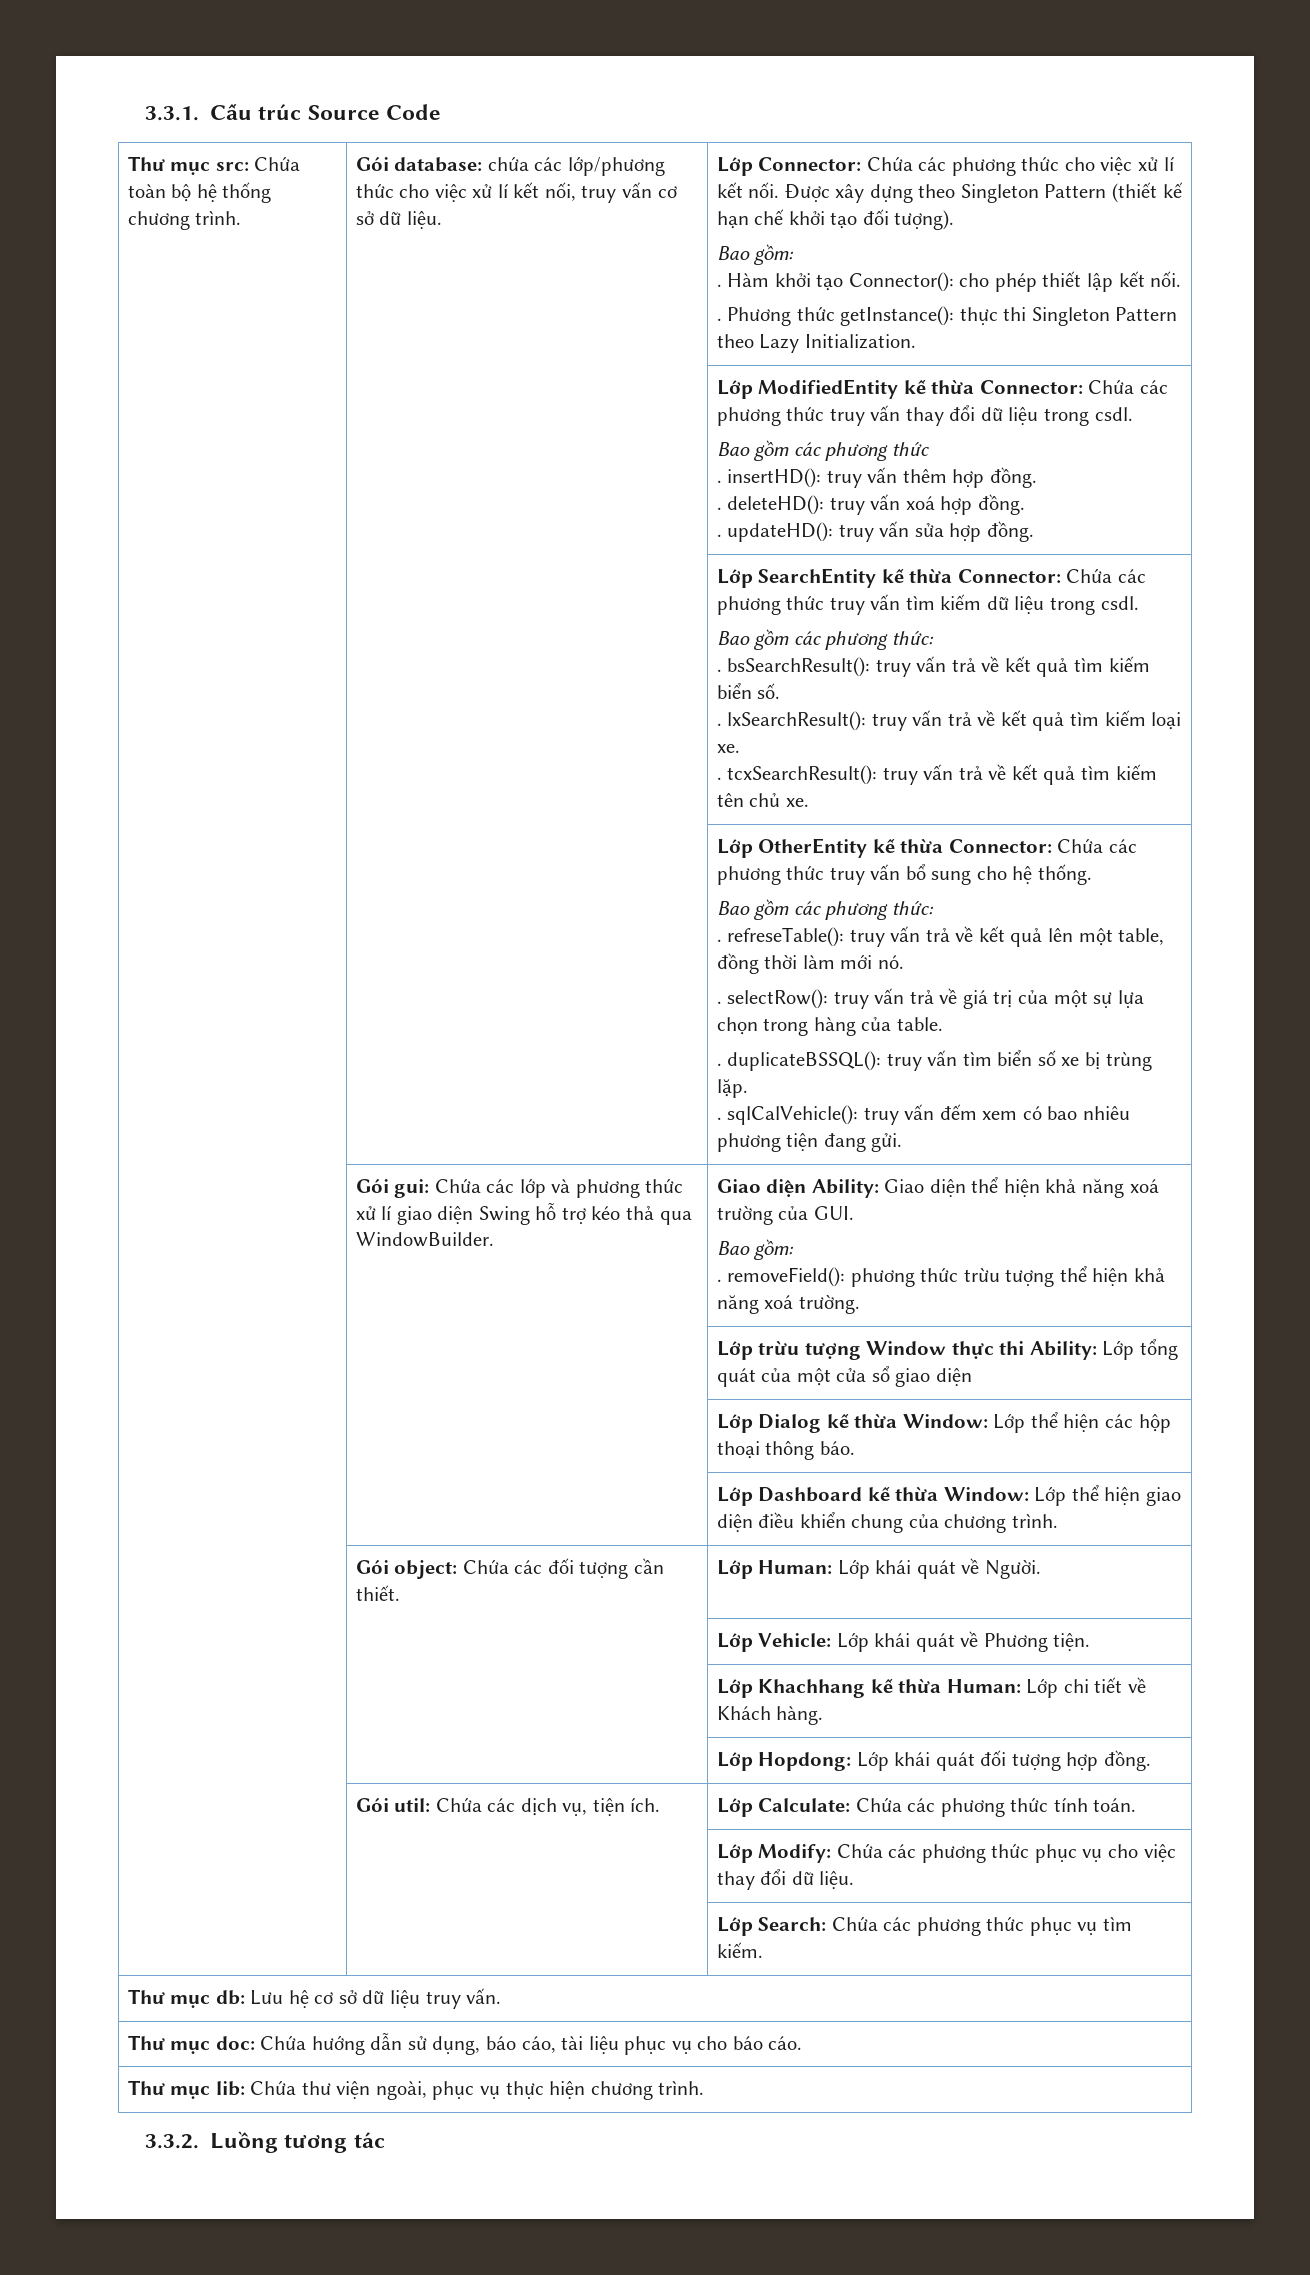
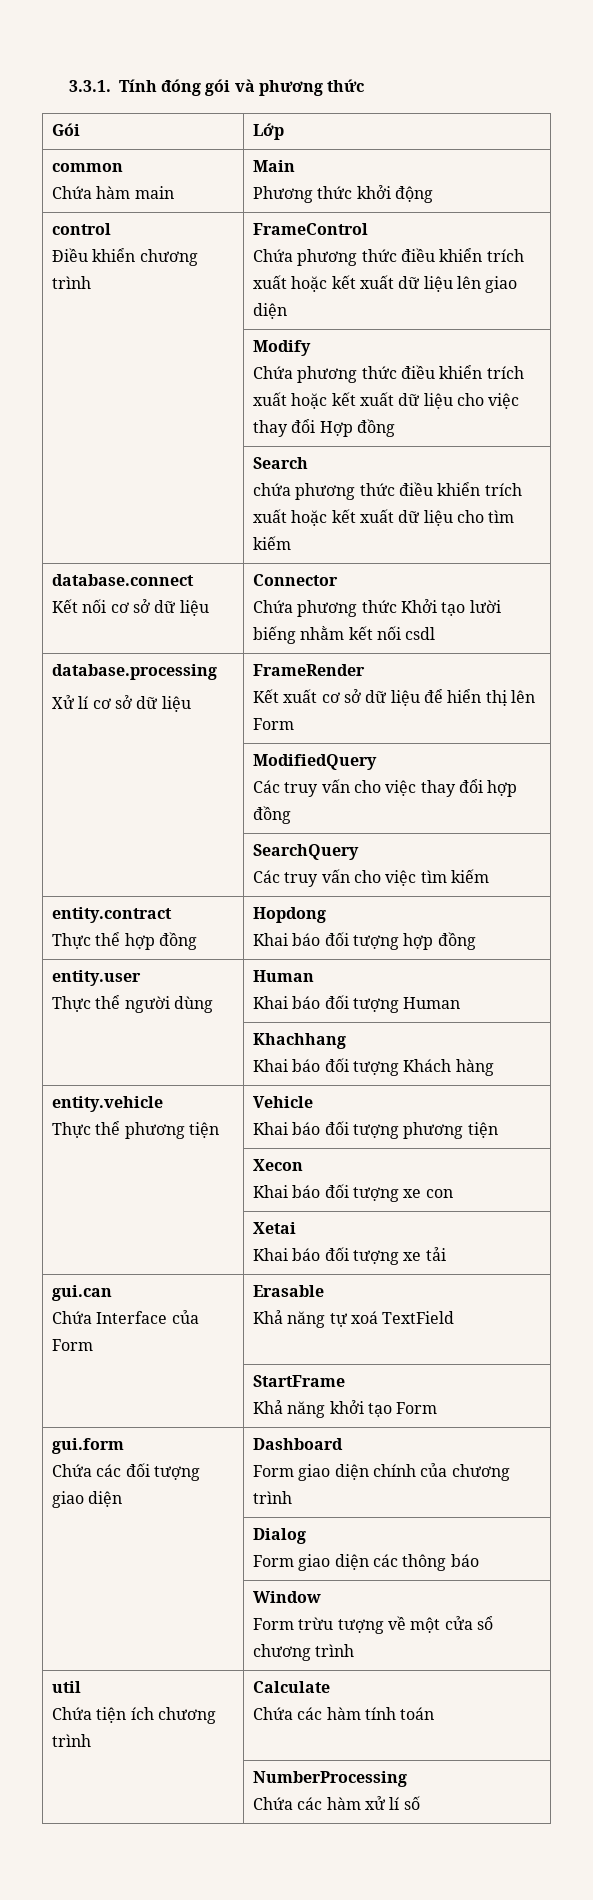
[210,104,441,120] [127,156,301,175] [127,182,272,203] [127,211,242,230] [355,156,665,176] [355,182,677,203] [355,211,442,230] [716,157,1175,176] [716,182,1183,203] [716,209,955,230] [716,244,795,265] [716,271,1182,292] [716,306,1178,326] [716,334,916,353] [716,379,1168,399] [716,405,1133,426] [716,440,929,461] [716,467,1037,488] [716,494,1025,515] [716,521,1034,542] [716,568,1146,588] [716,594,1139,615] [716,629,934,650] [716,656,1150,677] [716,683,781,699] [716,710,1182,731] [716,744,740,753] [716,764,1157,785] [716,793,809,807] [716,838,1137,858] [716,864,1092,885] [716,899,934,920] [716,926,1165,947] [716,953,904,974] [716,988,1144,1009] [716,1017,943,1036] [716,1050,1152,1071] [716,1079,748,1098] [716,1104,1130,1125] [716,1133,903,1152] [355,1178,684,1198] [355,1202,692,1225] [355,1232,494,1247] [716,1177,1159,1198] [716,1205,854,1225] [716,1239,795,1260] [716,1266,1165,1287] [716,1294,860,1314] [716,1339,1178,1360] [716,1366,972,1387] [716,1412,1171,1433] [716,1441,855,1460] [716,1485,1181,1506] [716,1512,1058,1533] [355,1558,664,1579] [355,1585,400,1601] [716,1558,1041,1579] [716,1631,1091,1652] [716,1677,1146,1698] [716,1706,824,1725] [716,1750,1151,1771] [355,1798,661,1817] [716,1798,1137,1817] [716,1844,1176,1863] [716,1869,855,1890] [716,1917,1132,1936] [716,1942,763,1958] [127,1988,502,2009] [127,2032,803,2055] [127,2080,705,2100] [144,2131,385,2153] Cấu trúc Source Code // Thư mục src: Chứa toàn bộ hệ thống chương trình. | Gói database: chứa các lớp/phương thức cho việc xử lí kết nối, truy vấn cơ sở dữ liệu. | Lớp Connector: Chứa các phương thức cho việc xử lí kết nối. Được xây dựng theo Singleton Pattern (thiết kế hạn chế khởi tạo đối tượng). // Bao gồm: // . Hàm khởi tạo Connector(): cho phép thiết lập kết nối. // . Phương thức getInstance(): thực thi Singleton Pattern theo Lazy Initialization. // | | Lớp ModifiedEntity kế thừa Connector: Chứa các phương thức truy vấn thay đổi dữ liệu trong csdl. // Bao gồm các phương thức // . insertHD(): truy vấn thêm hợp đồng. // . deleteHD(): truy vấn xoá hợp đồng. // . updateHD(): truy vấn sửa hợp đồng. // | | Lớp SearchEntity kế thừa Connector: Chứa các phương thức truy vấn tìm kiếm dữ liệu trong csdl. // Bao gồm các phương thức: // . bsSearchResult(): truy vấn trả về kết quả tìm kiếm biển số. // . lxSearchResult(): truy vấn trả về kết quả tìm kiếm loại xe. // . tcxSearchResult(): truy vấn trả về kết quả tìm kiếm tên chủ xe. // | | Lớp OtherEntity kế thừa Connector: Chứa các phương thức truy vấn bổ sung cho hệ thống. // Bao gồm các phương thức: // . refreseTable(): truy vấn trả về kết quả lên một table, đồng thời làm mới nó. // . selectRow(): truy vấn trả về giá trị của một sự lựa chọn trong hàng của table. // . duplicateBSSQL(): truy vấn tìm biển số xe bị trùng lặp. // . sqlCalVehicle(): truy vấn đếm xem có bao nhiêu phương tiện đang gửi. // | Gói gui: Chứa các lớp và phương thức xử lí giao diện Swing hỗ trợ kéo thả qua WindowBuilder. | Giao diện Ability: Giao diện thể hiện khả năng xoá trường của GUI. // Bao gồm: // . removeField(): phương thức trừu tượng thể hiện khả năng xoá trường. // | | Lớp trừu tượng Window thực thi Ability: Lớp tổng quát của một cửa sổ giao diện // | | Lớp Dialog kế thừa Window: Lớp thể hiện các hộp thoại thông báo. // | | Lớp Dashboard kế thừa Window: Lớp thể hiện giao diện điều khiển chung của chương trình. // | Gói object: Chứa các đối tượng cần thiết. | Lớp Human: Lớp khái quát về Người. // | | Lớp Vehicle: Lớp khái quát về Phương tiện. // | | Lớp Khachhang kế thừa Human: Lớp chi tiết về Khách hàng. // | | Lớp Hopdong: Lớp khái quát đối tượng hợp đồng. // | Gói util: Chứa các dịch vụ, tiện ích. | Lớp Calculate: Chứa các phương thức tính toán. // | | Lớp Modify: Chứa các phương thức phục vụ cho việc thay đổi dữ liệu. // | | Lớp Search: Chứa các phương thức phục vụ tìm kiếm. // Thư mục db: Lưu hệ cơ sở dữ liệu truy vấn. // Thư mục doc: Chứa hướng dẫn sử dụng, báo cáo, tài liệu phục vụ cho báo cáo. // Thư mục lib: Chứa thư viện ngoài, phục vụ thực hiện chương trình. // 3.3.2. Luồng tương tác -> [118,79,365,96] [51,123,80,136] [252,123,284,140] [51,163,123,172] [51,186,174,199] [252,160,295,172] [252,185,433,203] [51,223,111,235] [51,248,198,266] [51,276,91,289] [252,223,368,235] [252,248,524,266] [252,275,518,293] [252,303,287,319] [252,340,311,356] [252,365,524,383] [252,392,520,409] [252,419,395,437] [252,457,308,469] [252,482,522,500] [252,509,515,526] [252,536,291,550] [51,574,194,586] [51,599,209,616] [252,574,338,586] [252,599,501,617] [252,626,436,644] [51,664,217,680] [51,695,191,712] [252,664,365,676] [252,689,535,706] [252,718,294,730] [252,754,377,770] [252,779,518,797] [252,806,291,824] [252,844,359,860] [252,869,489,887] [51,907,172,923] [51,932,197,950] [252,907,326,923] [252,932,476,950] [51,970,141,986] [51,995,213,1013] [252,970,314,982] [252,995,461,1013] [252,1033,346,1049] [252,1058,494,1076] [51,1096,163,1112] [51,1121,219,1139] [252,1096,313,1108] [252,1121,498,1139] [252,1159,303,1171] [252,1184,453,1202] [252,1222,296,1234] [252,1247,446,1265] [51,1285,112,1301] [51,1310,199,1324] [51,1339,93,1351] [252,1285,324,1297] [252,1310,455,1328] [252,1375,345,1387] [252,1400,438,1418] [51,1438,124,1454] [51,1463,200,1481] [51,1491,123,1508] [252,1438,343,1450] [252,1463,510,1481] [252,1491,292,1504] [252,1528,306,1544] [252,1554,479,1571] [252,1591,321,1603] [252,1616,493,1634] [252,1644,355,1661] [51,1681,81,1693] [51,1707,216,1724] [51,1734,91,1747] [252,1681,330,1693] [252,1707,435,1720] [252,1771,407,1787] [252,1796,420,1810] Tính đóng gói và phương thức // Gói | Lớp // common // Chứa hàm main | Main // Phương thức khởi động // control // Điều khiển chương trình | FrameControl // Chứa phương thức điều khiển trích xuất hoặc kết xuất dữ liệu lên giao diện // | Modify // Chứa phương thức điều khiển trích xuất hoặc kết xuất dữ liệu cho việc thay đổi Hợp đồng // | Search // chứa phương thức điều khiển trích xuất hoặc kết xuất dữ liệu cho tìm kiếm // database.connect // Kết nối cơ sở dữ liệu | Connector // Chứa phương thức Khởi tạo lười biếng nhằm kết nối csdl // database.processing // Xử lí cơ sở dữ liệu | FrameRender // Kết xuất cơ sở dữ liệu để hiển thị lên Form // | ModifiedQuery // Các truy vấn cho việc thay đổi hợp đồng // | SearchQuery // Các truy vấn cho việc tìm kiếm // entity.contract // Thực thể hợp đồng | Hopdong // Khai báo đối tượng hợp đồng // entity.user // Thực thể người dùng | Human // Khai báo đối tượng Human // | Khachhang // Khai báo đối tượng Khách hàng // entity.vehicle // Thực thể phương tiện | Vehicle // Khai báo đối tượng phương tiện // | Xecon // Khai báo đối tượng xe con // | Xetai // Khai báo đối tượng xe tải // gui.can // Chứa Interface của Form | Erasable // Khả năng tự xoá TextField // | StartFrame // Khả năng khởi tạo Form // gui.form // Chứa các đối tượng giao diện | Dashboard // Form giao diện chính của chương trình // | Dialog // Form giao diện các thông báo // | Window // Form trừu tượng về một cửa sổ chương trình // util // Chứa tiện ích chương trình | Calculate // Chứa các hàm tính toán // | NumberProcessing // Chứa các hàm xử lí số

